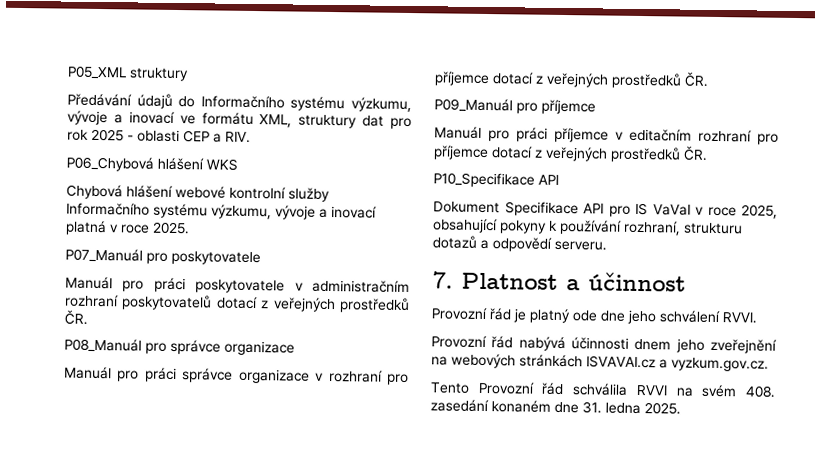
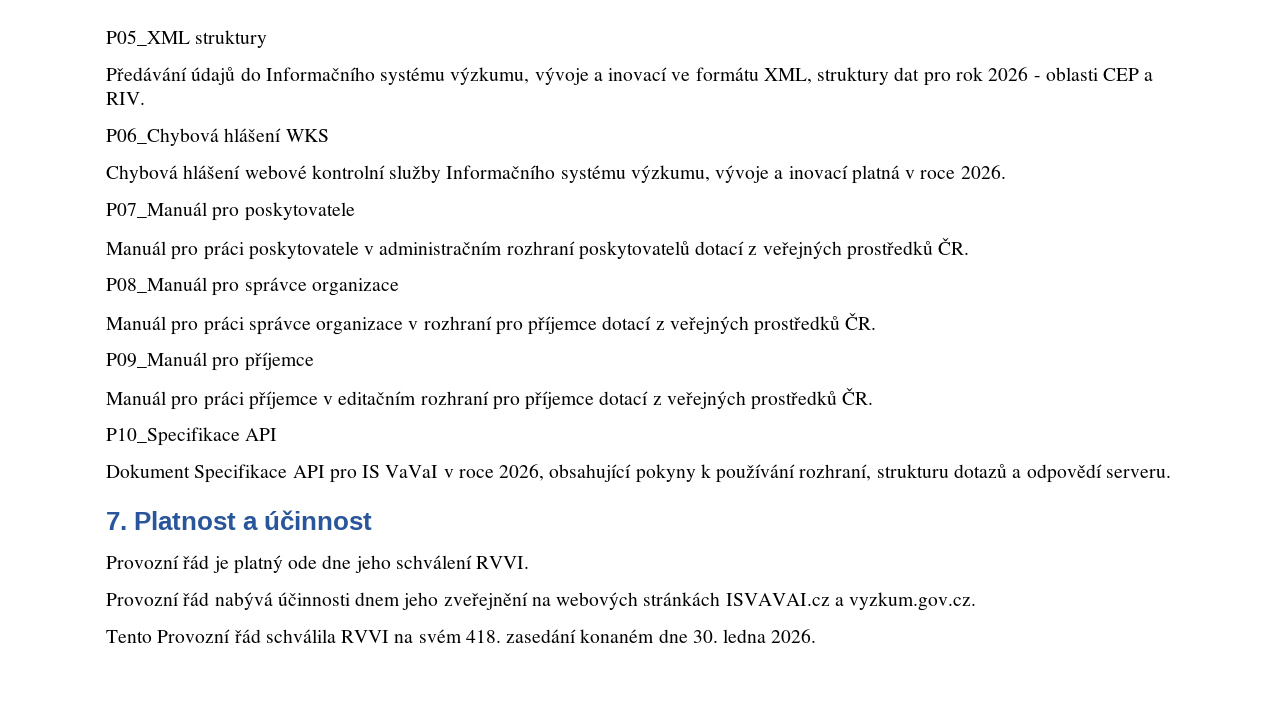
[91,128,124,142] 2025 -> [988,67,1029,81] 2026
[152,221,190,235] 2025. -> [960,165,1006,179] 2026.
[741,204,778,219] 2025, -> [499,464,545,481] 2026,
[745,385,776,398] 408. -> [465,630,501,643] 418.
[582,401,681,415] 31. ledna 2025. -> [692,629,817,643] 30. ledna 2026.

